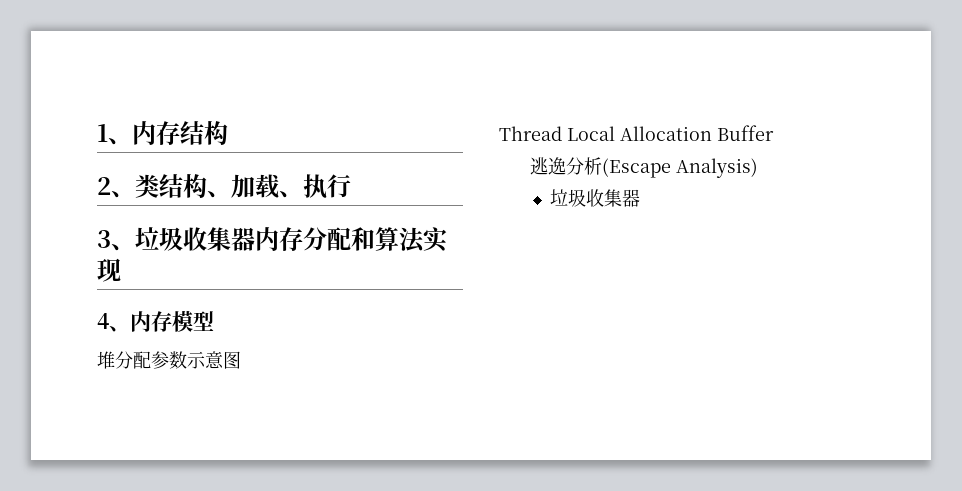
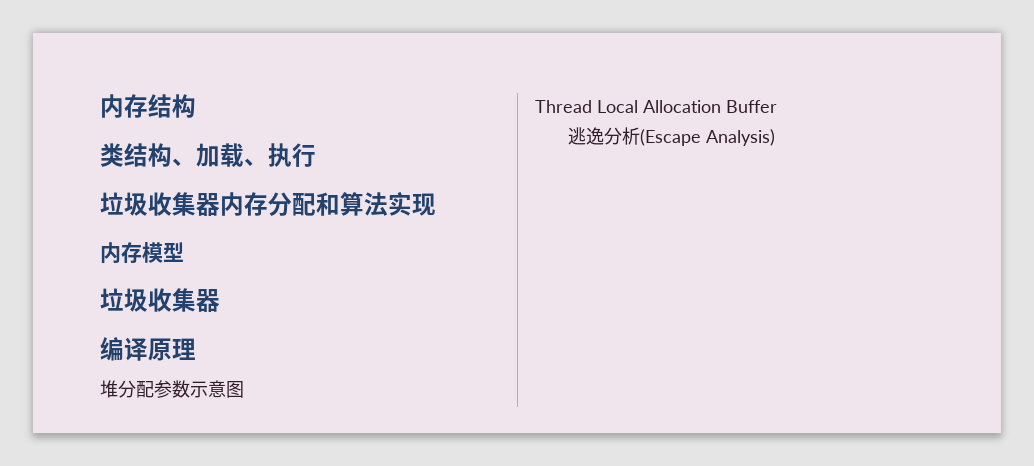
[97,124,132,145] 1、 -> (100, 106) none
[97,177,135,198] 2、 -> (196, 106) none
[97,230,135,251] 3、 -> (316, 155) none
[97,313,130,332] 4、 -> (436, 204) none
(214, 321) none -> [100,288,220,312] [100,337,196,361] // 垃圾收集器 // 编译原理
[550,189,641,207] // 垃圾收集器 -> (775, 137) none

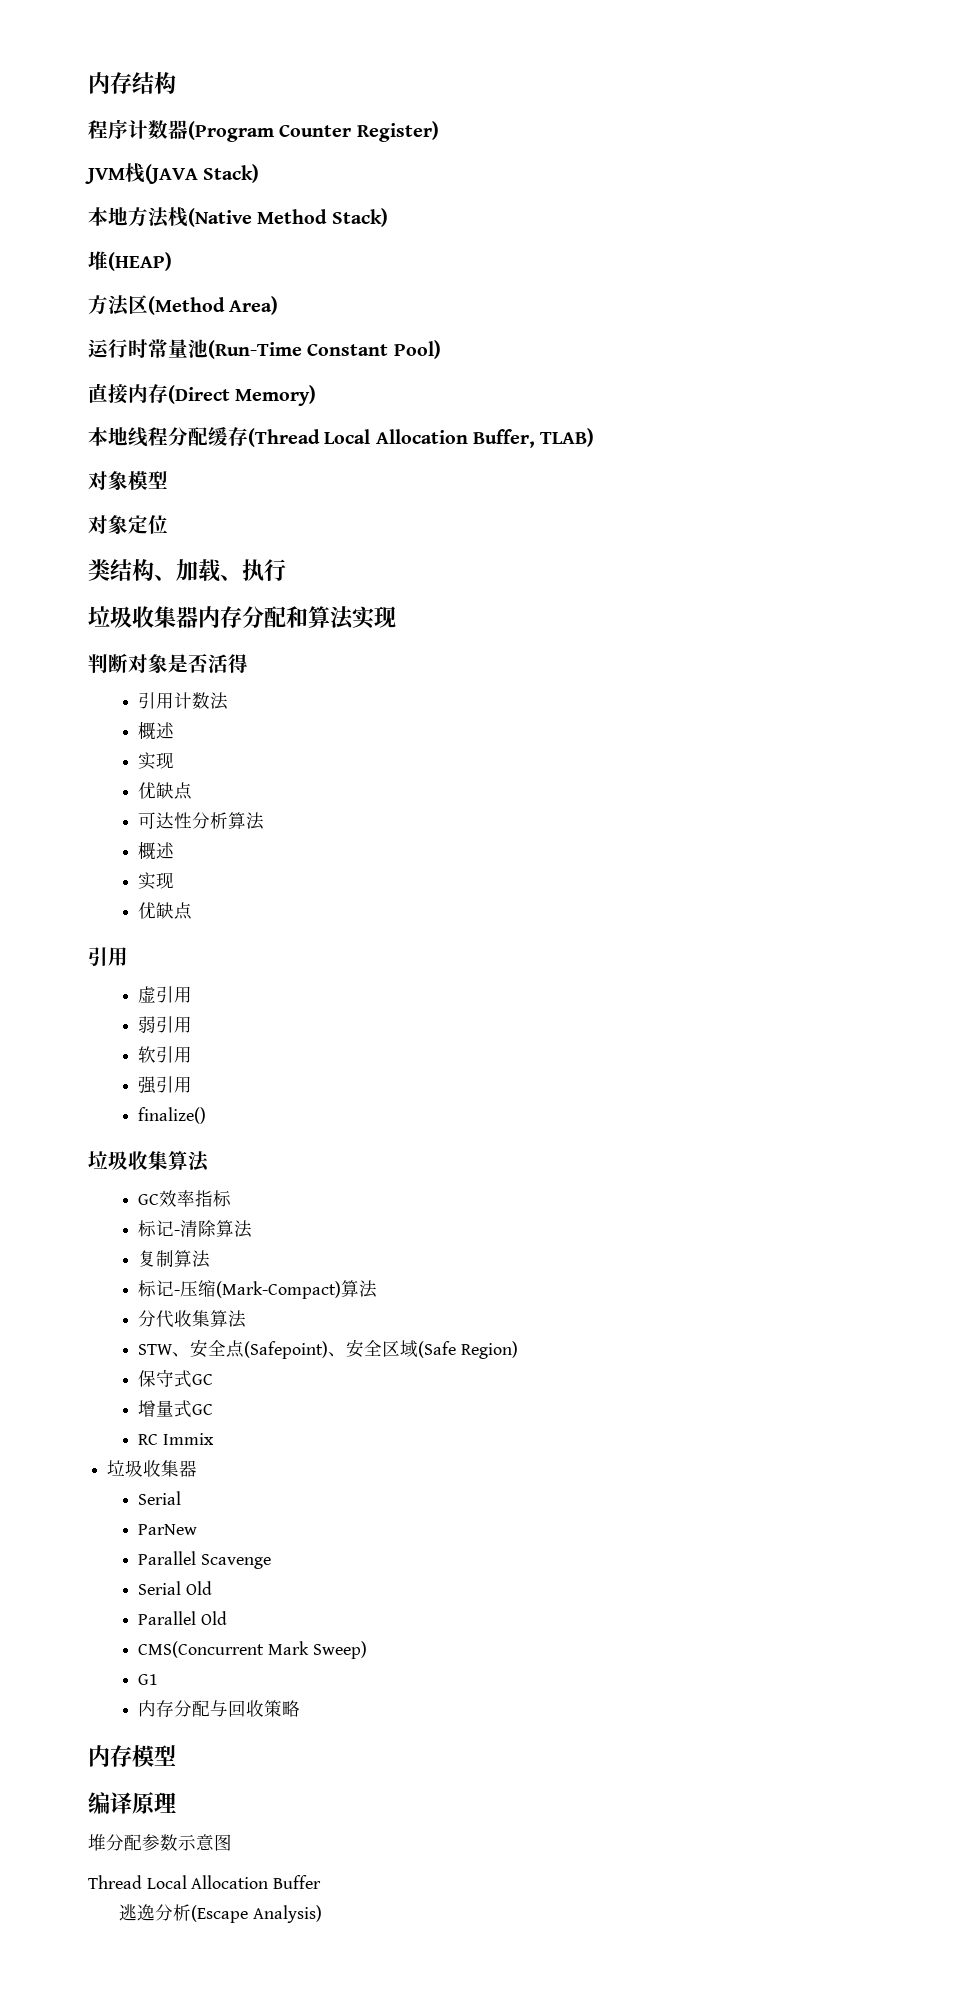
(196, 106) none -> [88,119,439,142] [85,163,260,184] [88,207,388,228] [88,251,172,271] [88,295,279,316] [88,339,441,359] [88,383,317,406] [88,427,595,448] [88,471,168,490] [88,515,168,534] // 程序计数器(Program Counter Register) // JVM栈(JAVA Stack) // 本地方法栈(Native Method Stack) // 堆(HEAP) // 方法区(Method Area) // 运行时常量池(Run-Time Constant Pool) // 直接内存(Direct Memory) // 本地线程分配缓存(Thread Local Allocation Buffer, TLAB) // 对象模型 // 对象定位
[100,242,184,264] [100,288,220,312] 内存模型 // 垃圾收集器 -> [88,653,248,674] [138,692,229,710] [138,721,175,740] [138,752,175,770] [138,782,193,800] [138,812,265,830] [138,841,175,860] [138,872,175,890] [138,902,193,920] [88,947,128,967] [138,986,193,1003] [138,1016,193,1033] [138,1046,193,1063] [138,1076,193,1094] [138,1107,207,1124] [88,1151,209,1172] [138,1190,232,1207] [138,1220,253,1238] [138,1250,211,1268] [138,1280,378,1299] [138,1310,247,1328] [138,1339,519,1359] [138,1370,214,1388] [138,1400,214,1418] [138,1433,215,1445] [107,1460,198,1477] [138,1491,182,1505] [138,1524,198,1535] [138,1551,272,1569] [138,1581,213,1595] [138,1611,228,1625] [138,1641,367,1659] [138,1674,159,1685] [138,1700,301,1717] [88,1745,176,1767] 判断对象是否活得 // 引用计数法 // 概述 // 实现 // 优缺点 // 可达性分析算法 // 概述 // 实现 // 优缺点 // 引用 // 虚引用 // 弱引用 // 软引用 // 强引用 // finalize() // 垃圾收集算法 // GC效率指标 // 标记-清除算法 // 复制算法 // 标记-压缩(Mark-Compact)算法 // 分代收集算法 // STW、安全点(Safepoint)、安全区域(Safe Region) // 保守式GC // 增量式GC // RC Immix // 垃圾收集器 // Serial // ParNew // Parallel Scavenge // Serial Old // Parallel Old // CMS(Concurrent Mark Sweep) // G1 // 内存分配与回收策略 // 内存模型

